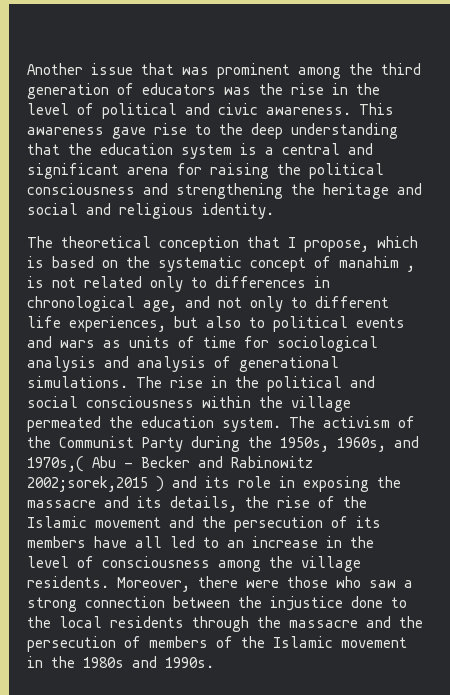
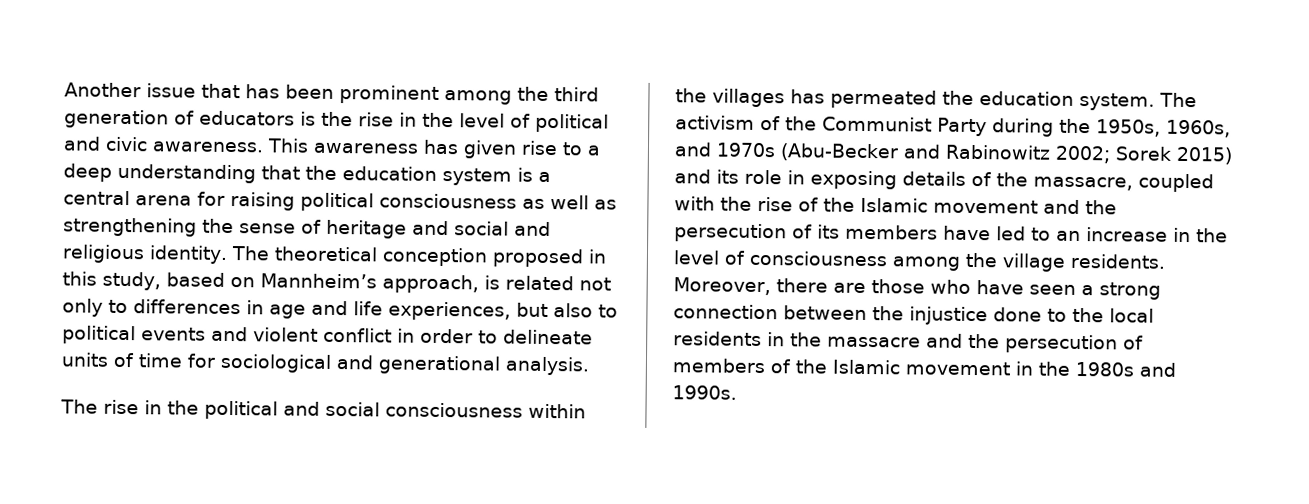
[182,67,209,75] was -> [245,84,334,99] has been
[224,87,251,95] was -> [300,111,316,126] is
[112,127,146,139] gave -> [423,139,517,159] has given
[219,123,243,135] the -> [587,145,601,156] a
[348,143,373,155] [27,163,119,179] and significant -> (130, 198) none
[277,163,301,175] the -> (295, 201) none
[143,183,315,199] and strengthening the -> [522,195,617,210] [63,217,322,237] as well as strengthening the sense of
(274, 211) // -> (228, 254) none
[247,236,418,252] [27,256,415,272] [27,276,330,292] [27,296,389,312] that I propose, which is based on the systematic concept of manahim , is not related only to differences in chronological age, and not only to different -> [491,248,607,268] [62,271,611,294] [62,298,348,319] proposed in this study, based on Mannheim’s approach, is related not only to differences in age and
[60,340,121,348] wars as -> [253,327,593,345] violent conflict in order to delineate
[27,356,339,372] [27,376,128,388] analysis and analysis of generational simulations. -> [336,355,590,376] and generational analysis. //
[291,396,351,412] village -> [712,88,825,108] villages has
[27,456,313,472] [27,476,164,492] 1970s,( Abu - Becker and Rabinowitz 2002;sorek,2015 ) -> [716,142,1233,165] 1970s (Abu-Becker and Rabinowitz 2002; Sorek 2015)
[377,476,401,488] [27,496,237,512] the massacre and its details, -> [902,171,1214,193] [674,196,715,211] details of the massacre, coupled with
[135,536,162,548] all -> (991, 233) none
[246,580,279,588] were -> [833,282,866,293] are
[369,580,396,588] saw -> [976,280,1076,295] have seen
[192,616,249,632] through -> [767,332,785,347] in

